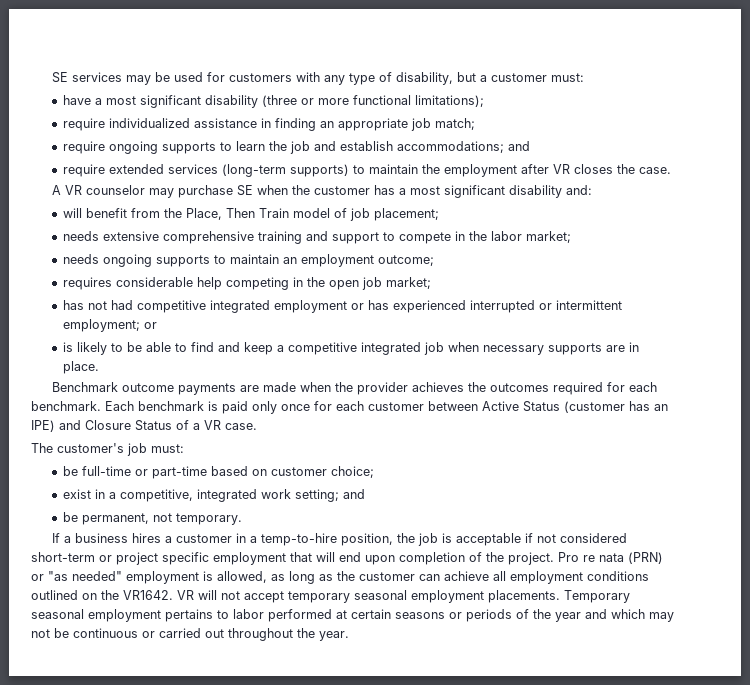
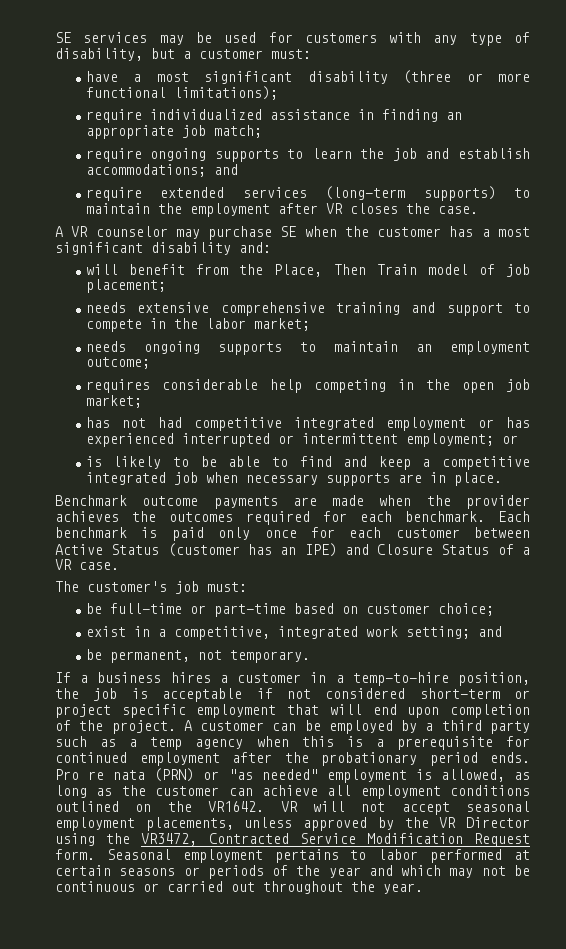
(554, 558) none -> [183,720,530,734] [55,736,531,750] [55,752,530,766] A customer can be employed by a third party such as a temp agency when this is a prerequisite for continued employment after the probationary period ends.
[288,590,630,603] [31,609,84,619] temporary seasonal employment placements. Temporary seasonal -> [466,801,530,812] [55,817,530,831] [55,833,530,847] [55,849,171,860] seasonal employment placements, unless approved by the VR Director using the VR3472, Contracted Service Modification Request form. Seasonal

